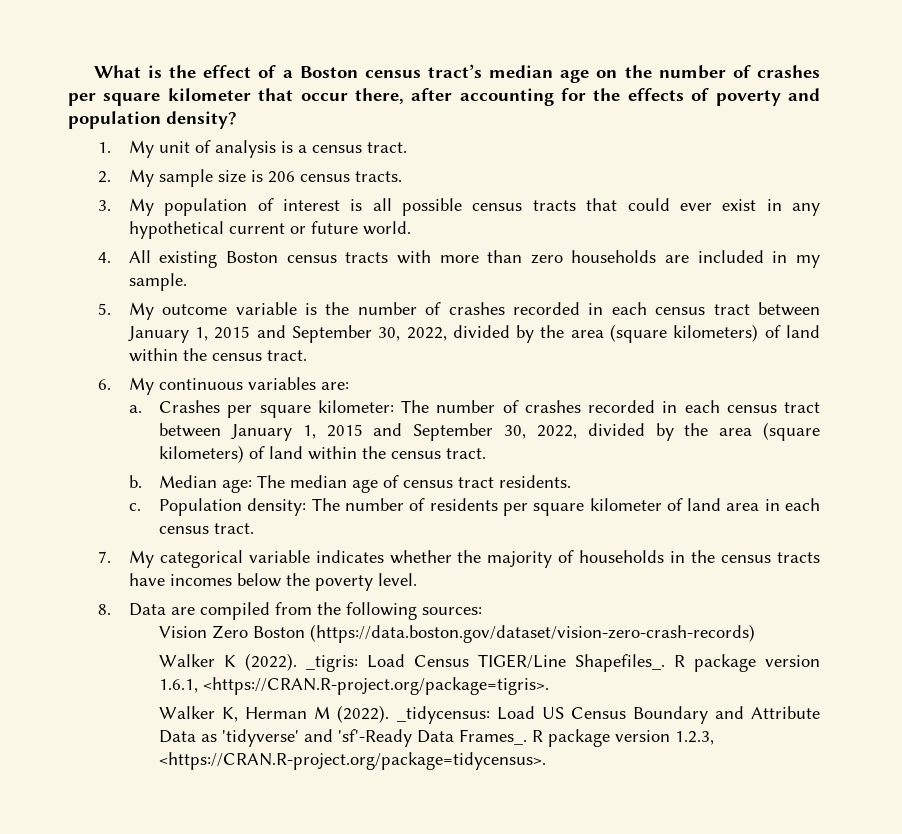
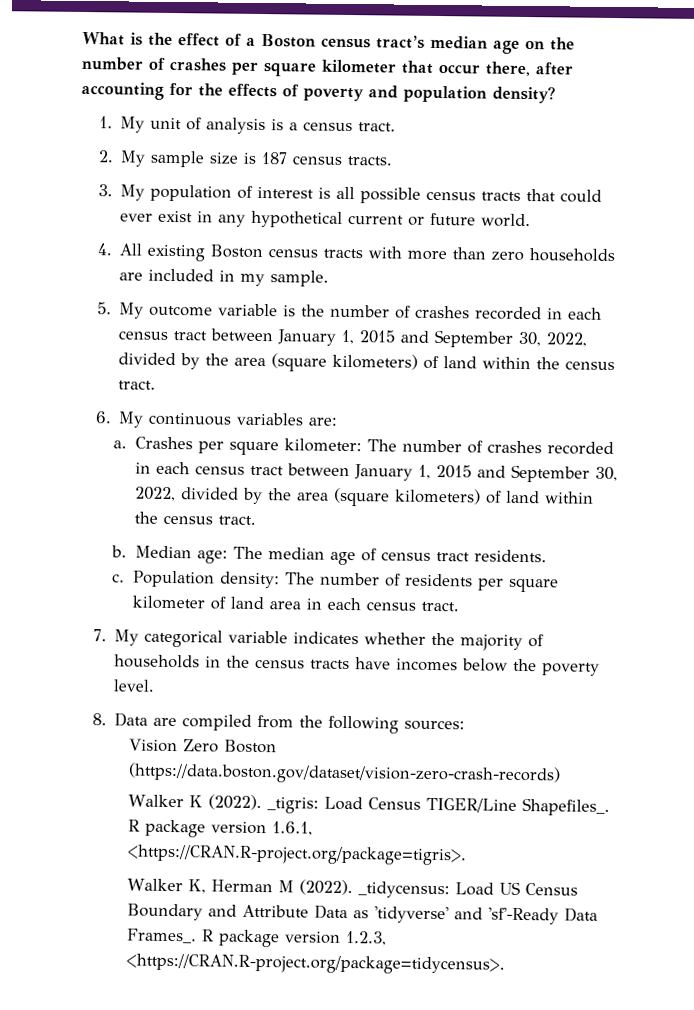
[267,171,295,183] 206 -> [261,152,288,165] 187

